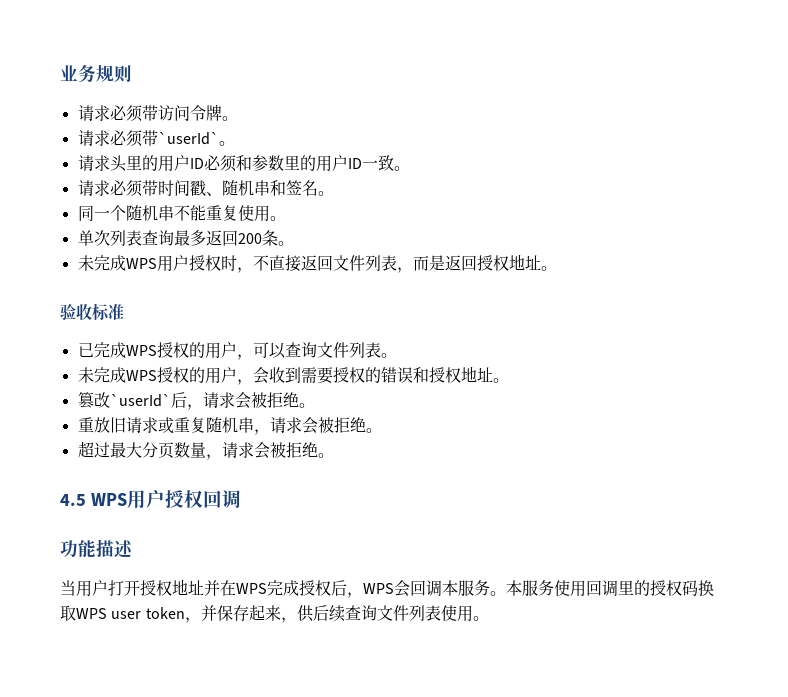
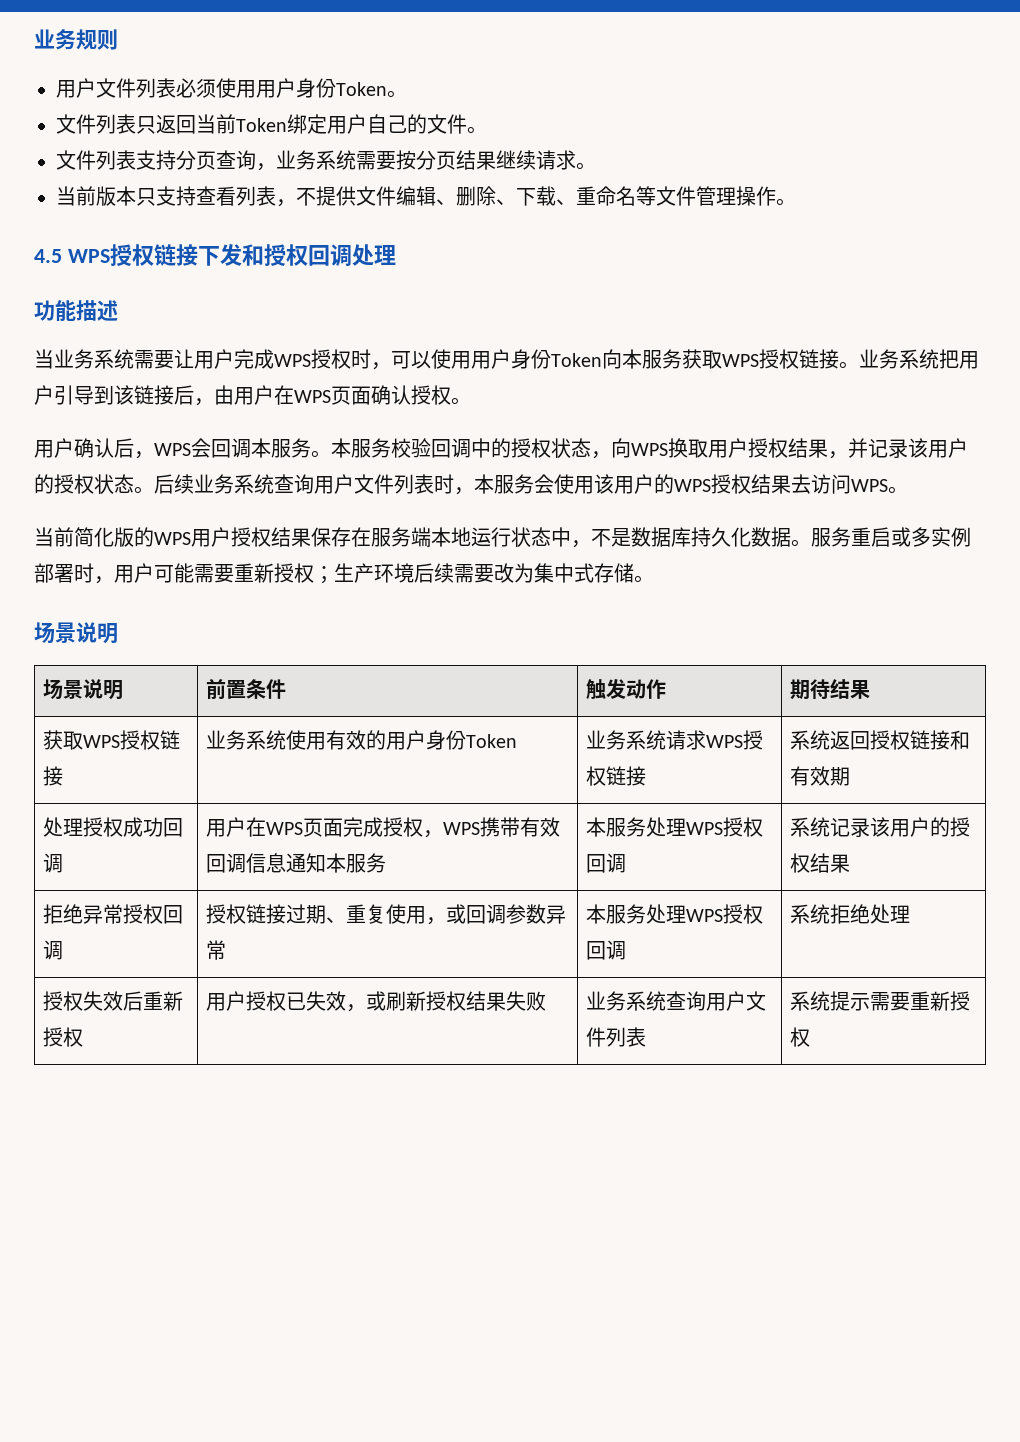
[77,105,238,122] [77,130,235,147] [77,155,410,172] [77,180,334,197] [77,205,286,222] [77,230,294,246] [77,254,557,273] [60,303,124,320] [77,342,397,360] [77,366,509,385] [77,392,315,410] [77,417,382,435] [77,441,318,460] 请求必须带访问令牌。 // 请求必须带`userId`。 // 请求头里的用户ID必须和参数里的用户ID一致。 // 请求必须带时间戳、随机串和签名。 // 同一个随机串不能重复使用。 // 单次列表查询最多返回200条。 // 未完成WPS用户授权时，不直接返回文件列表，而是返回授权地址。 // 验收标准 // 已完成WPS授权的用户，可以查询文件列表。 // 未完成WPS授权的用户，会收到需要授权的错误和授权地址。 // 篡改`userId`后，请求会被拒绝。 // 重放旧请求或重复随机串，请求会被拒绝。 // 超过最大分页数量，请求会被拒绝 -> [56,78,407,98] [56,114,487,134] [56,150,596,171] [56,186,776,207] 用户文件列表必须使用用户身份Token。 // 文件列表只返回当前Token绑定用户自己的文件。 // 文件列表支持分页查询，业务系统需要按分页结果继续请求。 // 当前版本只支持查看列表，不提供文件编辑、删除、下载、重命名等文件管理操作
[126,490,241,509] 用户授权回调 -> [109,244,396,267] 授权链接下发和授权回调处理
[76,579,331,597] 用户打开授权地址并在WPS完成授权 -> [54,349,979,370] [34,385,471,406] [34,438,114,458] 业务系统需要让用户完成WPS授权时，可以使用用户身份Token向本服务获取WPS授权链接。业务系统把用户引导到该链接后，由用户在WPS页面确认授权。 // 用户确认
[554,580,714,597] [60,605,489,623] 使用回调里的授权码换取WPS user token，并保存起来，供后续查询文件列表使用。 -> [391,438,968,459] [34,474,908,495] [34,527,971,548] [34,563,654,584] [34,622,118,644] [43,679,124,700] [206,679,287,700] [586,679,667,699] [790,679,871,700] [43,730,181,750] [43,766,64,786] [206,730,518,750] [586,730,764,750] [586,766,647,786] [790,730,971,750] [790,766,851,786] [43,817,184,837] [43,853,64,873] [206,817,561,838] [206,853,387,873] [586,817,764,837] [586,853,627,873] [790,817,971,837] [790,853,851,873] [43,904,184,924] [43,940,64,960] [206,904,567,925] [206,940,227,960] [586,904,764,924] [586,940,627,960] [790,904,911,924] [43,991,184,1011] [43,1027,84,1047] [206,991,547,1012] [586,991,767,1011] [586,1027,647,1047] [790,991,971,1011] [790,1027,811,1047] 校验回调中的授权状态，向WPS换取用户授权结果，并记录该用户的授权状态。后续业务系统查询用户文件列表时，本服务会使用该用户的WPS授权结果去访问WPS。 // 当前简化版的WPS用户授权结果保存在服务端本地运行状态中，不是数据库持久化数据。服务重启或多实例部署时，用户可能需要重新授权；生产环境后续需要改为集中式存储。 // 场景说明 // 场景说明 | 前置条件 | 触发动作 | 期待结果 // 获取WPS授权链接 | 业务系统使用有效的用户身份Token | 业务系统请求WPS授权链接 | 系统返回授权链接和有效期 // 处理授权成功回调 | 用户在WPS页面完成授权，WPS携带有效回调信息通知本服务 | 本服务处理WPS授权回调 | 系统记录该用户的授权结果 // 拒绝异常授权回调 | 授权链接过期、重复使用，或回调参数异常 | 本服务处理WPS授权回调 | 系统拒绝处理 // 授权失效后重新授权 | 用户授权已失效，或刷新授权结果失败 | 业务系统查询用户文件列表 | 系统提示需要重新授权

